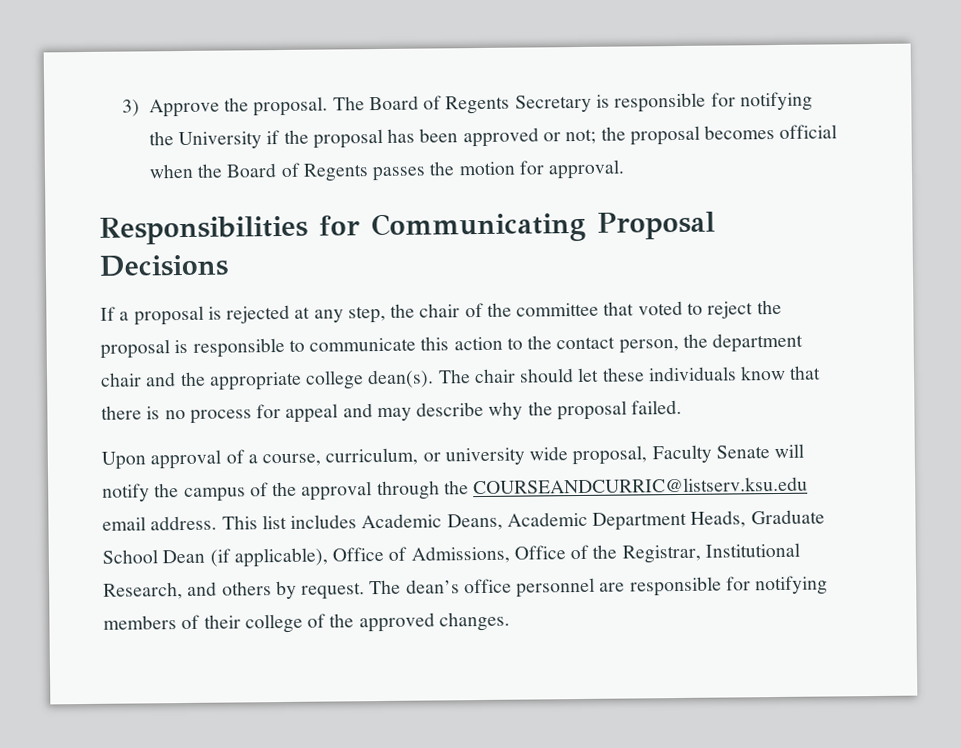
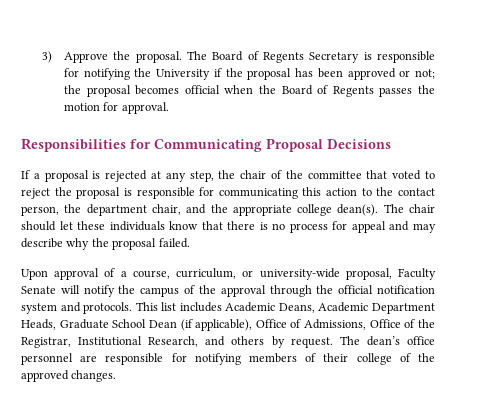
[288,337,417,352] to communicate -> [199,187,298,199] for communicating
[100,372,142,387] chair -> [151,204,181,215] chair,
[444,446,569,466] university wide -> [259,268,340,280] university-wide
[473,476,809,495] [102,515,218,531] COURSEANDCURRIC@listserv.ksu.edu email address. -> [338,285,435,294] [21,302,133,314] official notification system and protocols.

